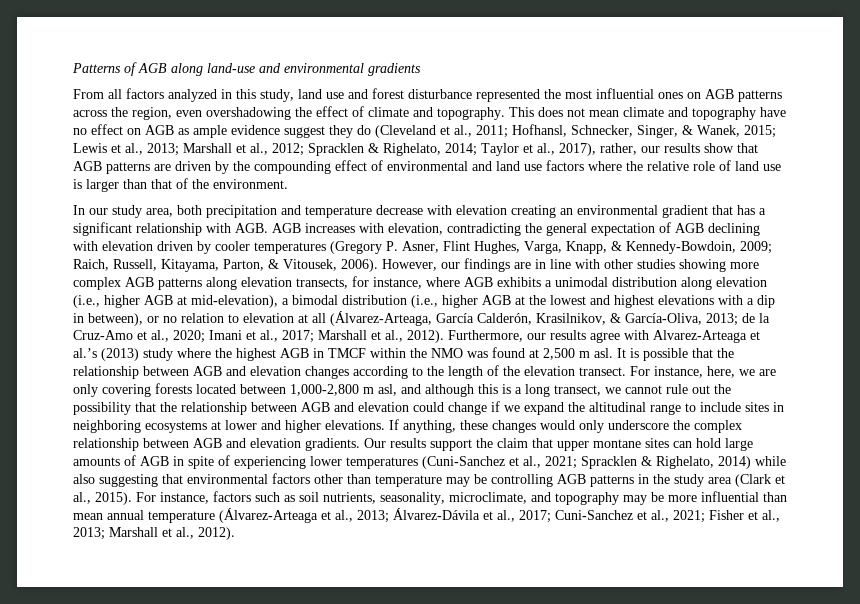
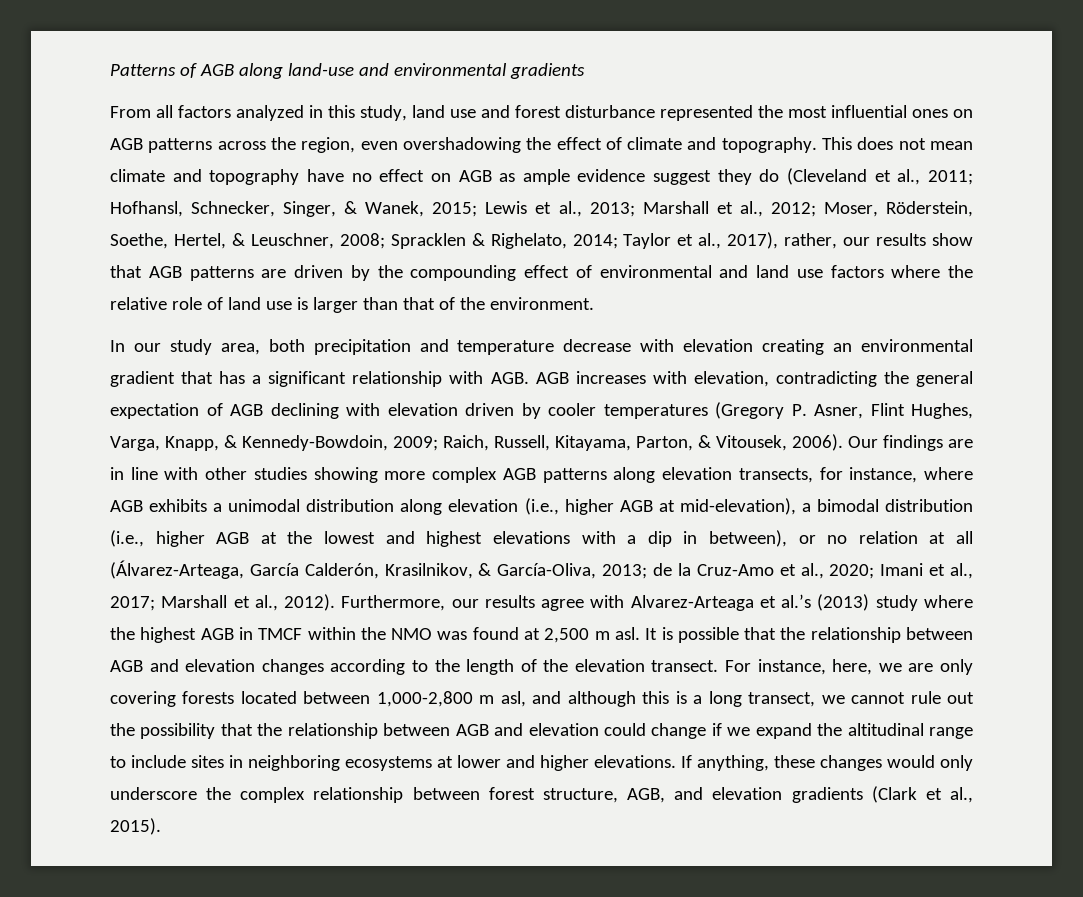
(304, 149) none -> [823,201,974,217] [110,233,385,249] Moser, Röderstein, Soethe, Hertel, & Leuschner, 2008;
[382,259,460,271] However, our -> [848,436,878,448] Our
[228,313,294,323] to elevation -> (918, 537) none
[193,438,753,451] [73,455,786,469] [73,473,785,487] [73,491,787,505] [73,508,780,523] [73,527,235,540] AGB and elevation gradients. Our results support the claim that upper montane sites can hold large amounts of AGB in spite of experiencing lower temperatures (Cuni-Sanchez et al., 2021; Spracklen & Righelato, 2014) while also suggesting that environmental factors other than temperature may be controlling AGB patterns in the study area (Clark et al., 2015). For instance, factors such as soil nutrients, seasonality, microclimate, and topography may be more influential than mean annual temperature (Álvarez-Arteaga et al., 2013; Álvarez-Dávila et al., 2017; Cuni-Sanchez et al., 2021; Fisher et al., 2013; Marshall et al., 2012). -> [488,786,974,803] [110,818,161,835] forest structure, AGB, and elevation gradients (Clark et al., 2015).

